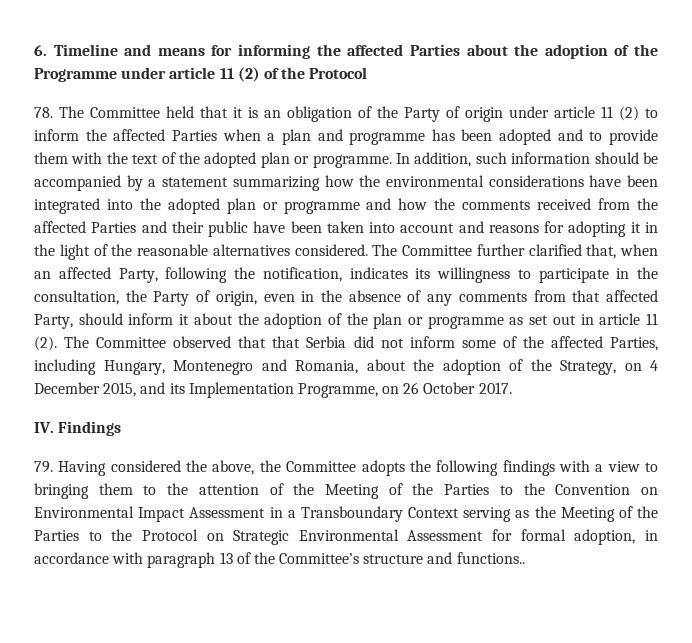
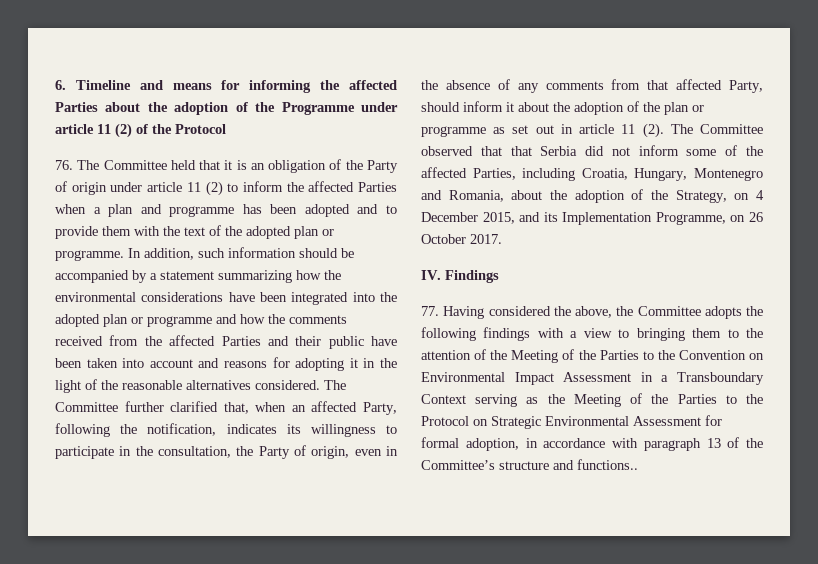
[34,107,53,118] 78. -> [55,160,73,170] 76.
(96, 367) none -> [581,168,628,180] Croatia,
[34,461,53,473] 79. -> [421,306,439,316] 77.

